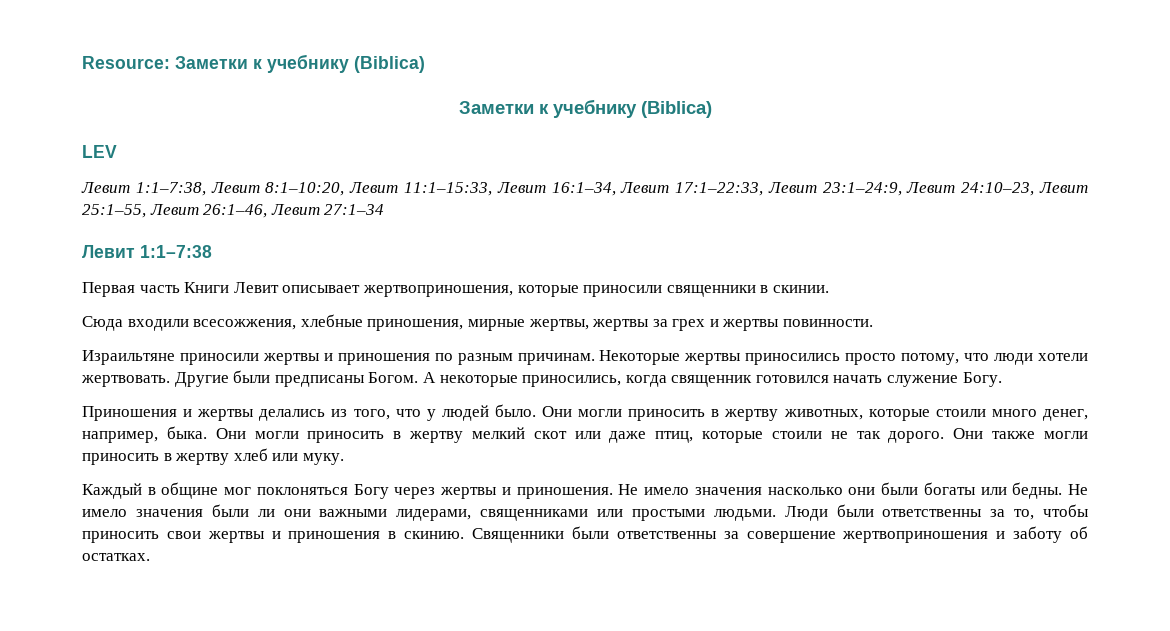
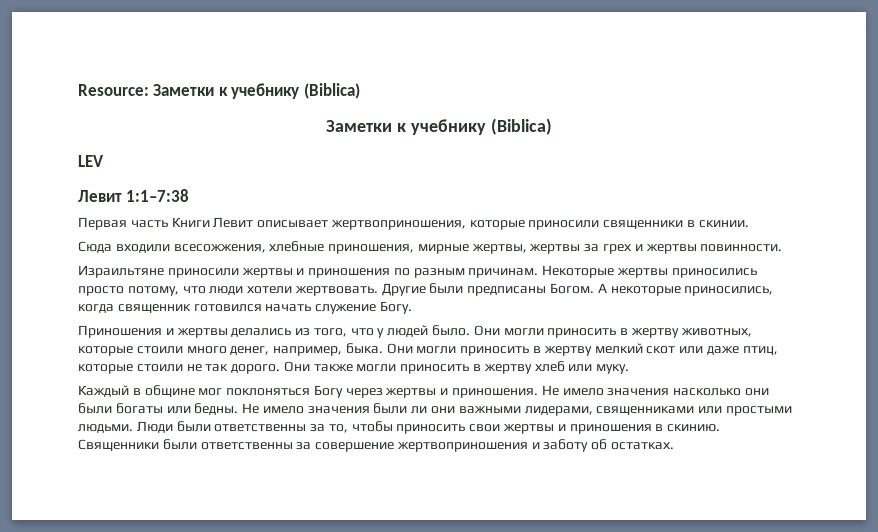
[81,182,1089,196] [82,204,385,218] // Левит 1:1–7:38, Левит 8:1–10:20, Левит 11:1–15:33, Левит 16:1–34, Левит 17:1–22:33, Левит 23:1–24:9, Левит 24:10–23, Левит 25:1–55, Левит 26:1–46, Левит 27:1–34 -> (104, 161) none

